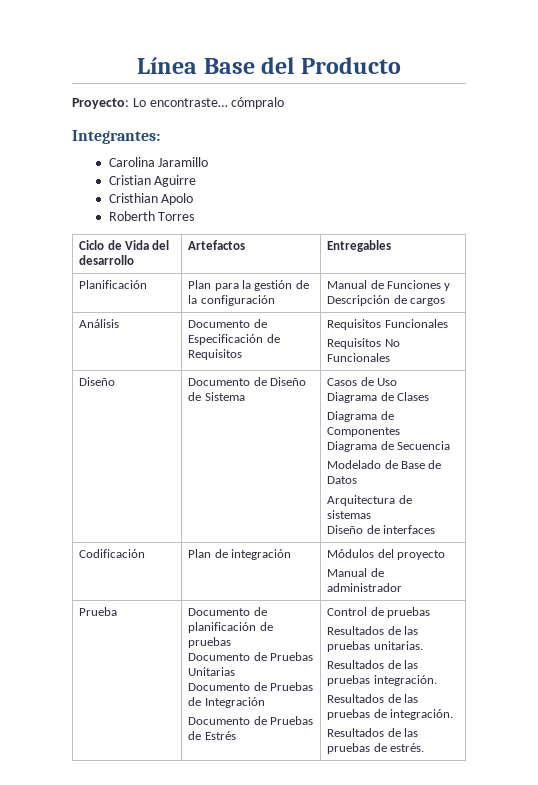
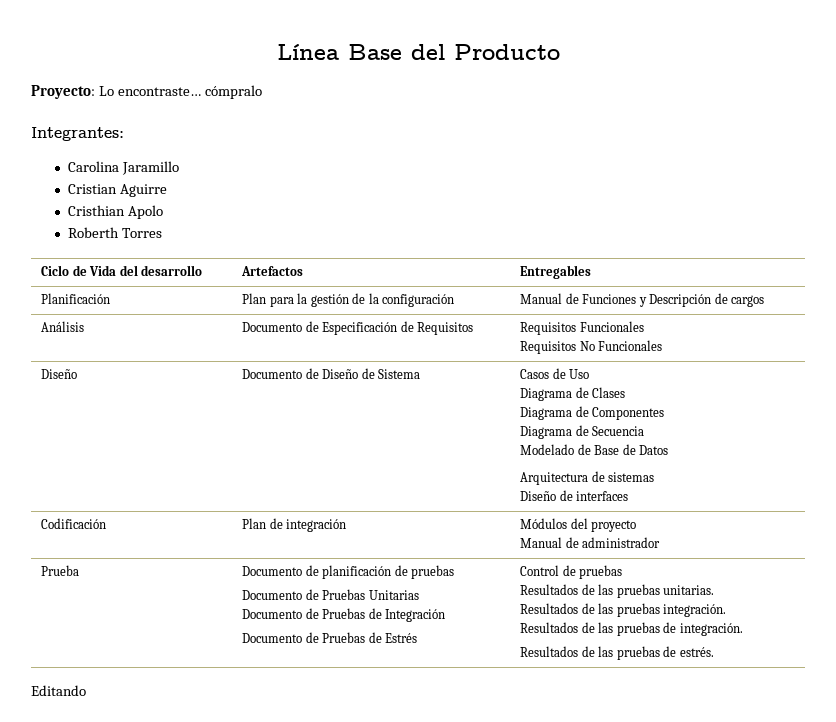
(424, 747) none -> [31,685,86,696] // Editando

